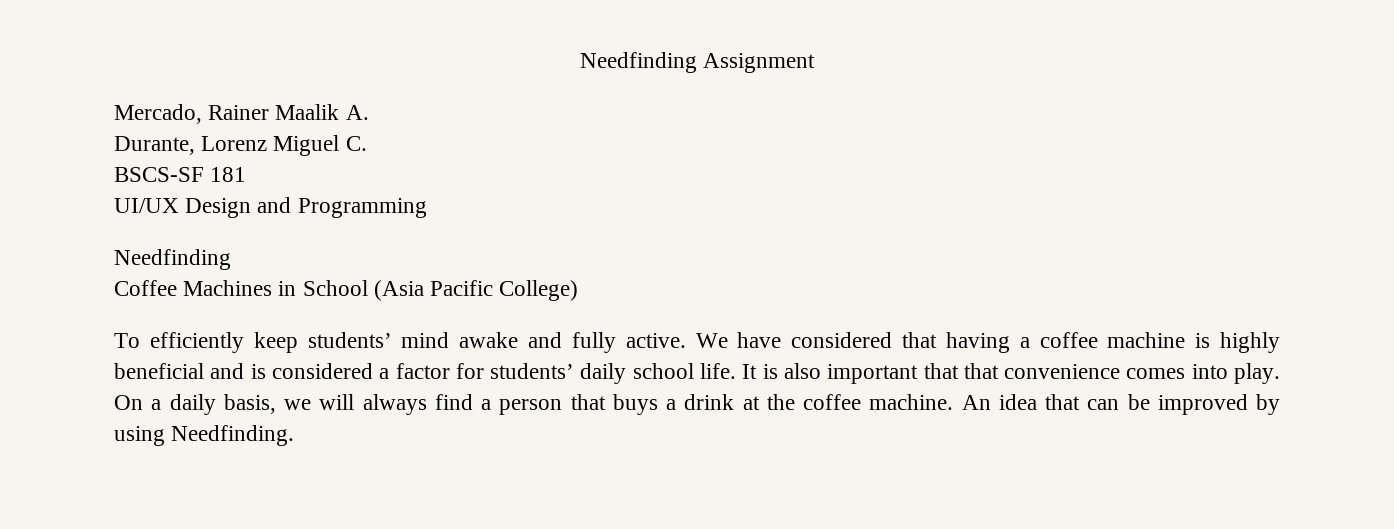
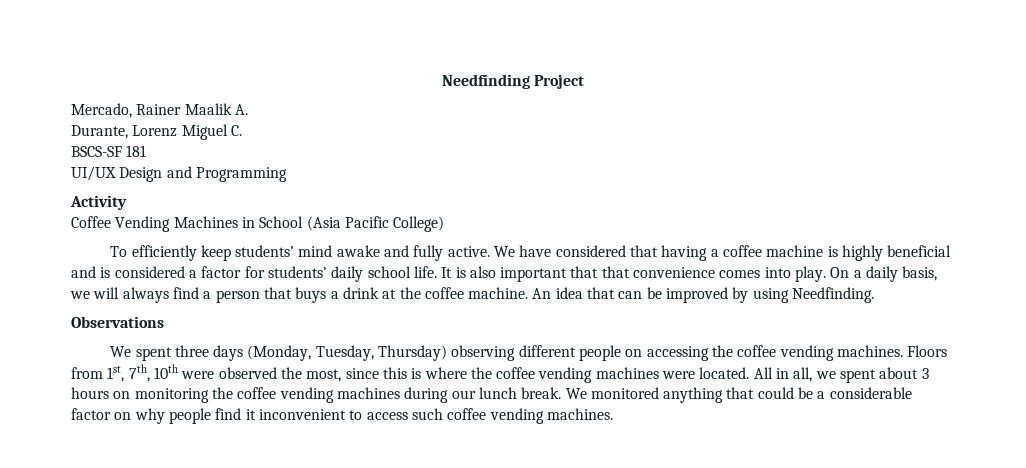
[579,52,816,73] Needfinding Assignment -> [441,74,585,89] Needfinding Project
[114,249,231,270] Needfinding -> [70,195,127,210] Activity
(177, 288) none -> [115,216,171,232] Vending
(295, 435) none -> [71,316,164,328] [110,345,948,361] [71,364,929,383] [71,387,912,403] [71,408,613,424] // Observations // We spent three days (Monday, Tuesday, Thursday) observing different people on accessing the coffee vending machines. Floors from 1st, 7th, 10th were observed the most, since this is where the coffee vending machines were located. All in all, we spent about 3 hours on monitoring the coffee vending machines during our lunch break. We monitored anything that could be a considerable factor on why people find it inconvenient to access such coffee vending machines.

